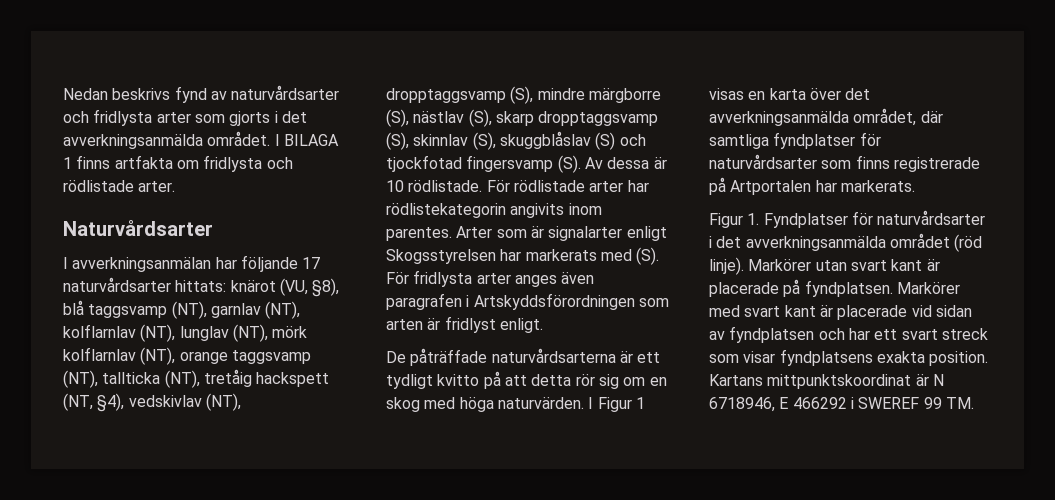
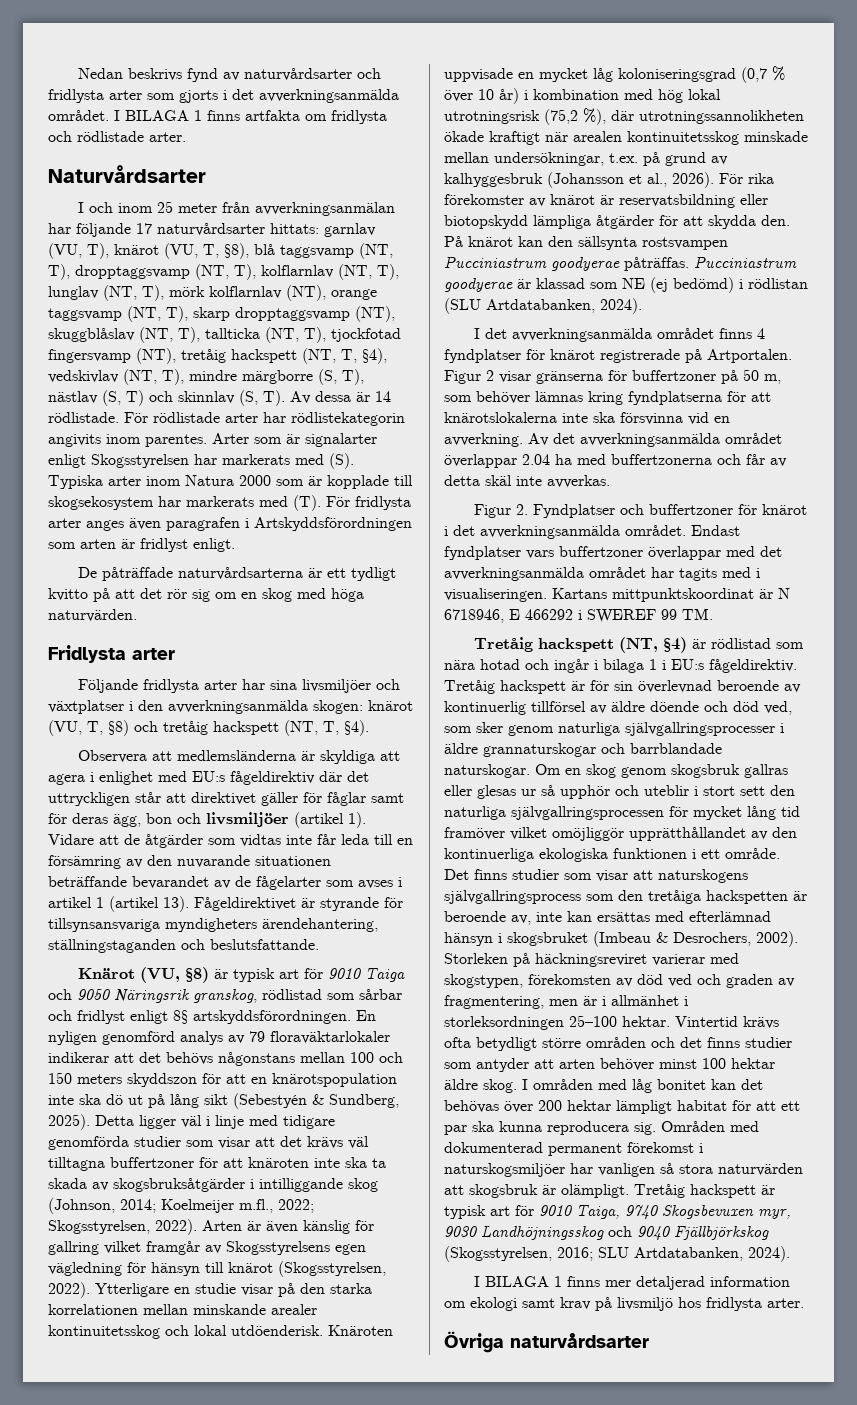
(68, 263) none -> [88,201,250,213] och inom 25 meter från
[230,278,308,296] knärot (VU, -> [324,223,376,237] [48,243,219,259] garnlav (VU, T), knärot (VU, T,
[171,301,301,319] [63,324,268,342] (NT), garnlav (NT), kolflarnlav (NT), lunglav (NT), -> [359,243,393,259] [48,264,399,280] [48,285,164,301] (NT, T), dropptaggsvamp (NT, T), kolflarnlav (NT, T), lunglav (NT, T),
[63,370,161,388] (NT), tallticka -> [127,306,395,322] [48,327,401,343] [48,349,131,363] (NT, T), skarp dropptaggsvamp (NT), skuggblåslav (NT, T), tallticka (NT, T), tjockfotad fingersvamp
(93, 402) none -> [341,349,357,363] T,
[205,393,241,411] [386,86,661,104] [386,109,659,127] [386,131,646,150] [386,155,581,173] (NT), dropptaggsvamp (S), mindre märgborre (S), nästlav (S), skarp dropptaggsvamp (S), skinnlav (S), skuggblåslav (S) och tjockfotad fingersvamp (S). -> [123,369,364,385] [48,390,285,406] (NT, T), mindre märgborre (S, T), nästlav (S, T) och skinnlav (S, T).
[386,180,404,192] 10 -> [375,391,391,402] 14
(660, 256) none -> [48,475,413,489] [48,495,321,511] Typiska arter inom Natura 2000 som är kopplade till skogsekosystem har markerats med (T).
[531,374,572,386] detta -> [140,588,162,599] det
[588,397,645,412] [709,88,871,100] [709,108,943,126] [709,132,881,149] [709,154,980,172] [709,177,915,195] [709,210,986,228] [709,233,983,252] [709,257,940,275] [709,279,960,297] [709,305,972,320] [709,326,988,343] [709,349,989,366] I Figur 1 visas en karta över det avverkningsanmälda området, där samtliga fyndplatser för naturvårdsarter som finns registrerade på Artportalen har markerats. // Figur 1. Fyndplatser för naturvårdsarter i det avverkningsanmälda området (röd linje). Markörer utan svart kant är placerade på fyndplatsen. Markörer med svart kant är placerade vid sidan av fyndplatsen och har ett svart streck som visar fyndplatsens exakta position. -> [48,645,175,663] [77,679,400,693] [48,700,413,714] [48,720,369,736] [77,750,400,764] [48,771,369,785] [48,792,404,806] [48,812,366,828] [48,834,413,848] [48,855,331,869] [48,876,402,890] [48,896,403,912] [48,918,378,932] [48,939,319,953] [77,967,405,983] [48,989,402,1003] [48,1010,376,1024] [48,1031,390,1045] [48,1052,403,1066] [48,1072,397,1087] [48,1093,399,1109] [48,1114,335,1130] [48,1136,369,1150] [48,1157,386,1171] [48,1178,378,1192] [48,1198,314,1214] [48,1219,374,1235] [48,1241,366,1255] [48,1261,386,1277] [48,1282,372,1298] [48,1304,317,1315] [48,1325,393,1339] [444,66,785,83] [444,88,721,104] [444,108,804,125] [444,131,808,145] [444,152,728,166] [444,172,774,188] [444,194,768,208] [444,215,790,229] [444,236,728,250] [444,256,797,271] [444,277,808,293] [444,298,642,314] [473,328,765,342] [444,349,792,363] [444,369,781,384] [444,391,771,405] [444,412,730,425] [444,433,782,447] [444,454,787,468] [444,475,610,488] [473,504,807,518] [444,525,740,539] [444,546,782,560] [444,567,760,581] [444,588,547,602] // Fridlysta arter // Följande fridlysta arter har sina livsmiljöer och växtplatser i den avverkningsanmälda skogen: knärot (VU, T, §8) och tretåig hackspett (NT, T, §4). // Observera att medlemsländerna är skyldiga att agera i enlighet med EU:s fågeldirektiv där det uttryckligen står att direktivet gäller för fåglar samt för deras ägg, bon och livsmiljöer (artikel 1). Vidare att de åtgärder som vidtas inte får leda till en försämring av den nuvarande situationen beträffande bevarandet av de fågelarter som avses i artikel 1 (artikel 13). Fågeldirektivet är styrande för tillsynsansvariga myndigheters ärendehantering, ställningstaganden och beslutsfattande. // Knärot (VU, §8) är typisk art för 9010 Taiga och 9050 Näringsrik granskog, rödlistad som sårbar och fridlyst enligt 8§ artskyddsförordningen. En nyligen genomförd analys av 79 floraväktarlokaler indikerar att det behövs någonstans mellan 100 och 150 meters skyddszon för att en knärotspopulation inte ska dö ut på lång sikt (Sebestyén & Sundberg, 2025). Detta ligger väl i linje med tidigare genomförda studier som visar att det krävs väl tilltagna buffertzoner för att knäroten inte ska ta skada av skogsbruksåtgärder i intilliggande skog (Johnson, 2014; Koelmeijer m.fl., 2022; Skogsstyrelsen, 2022). Arten är även känslig för gallring vilket framgår av Skogsstyrelsens egen vägledning för hänsyn till knärot (Skogsstyrelsen, 2022). Ytterligare en studie visar på den starka korrelationen mellan minskande arealer kontinuitetsskog och lokal utdöenderisk. Knäroten uppvisade en mycket låg koloniseringsgrad (0,7 % över 10 år) i kombination med hög lokal utrotningsrisk (75,2 %), där utrotningssannolikheten ökade kraftigt när arealen kontinuitetsskog minskade mellan undersökningar, t.ex. på grund av kalhyggesbruk (Johansson et al., 2026). För rika förekomster av knärot är reservatsbildning eller biotopskydd lämpliga åtgärder för att skydda den. På knärot kan den sällsynta rostsvampen Pucciniastrum goodyerae påträffas. Pucciniastrum goodyerae är klassad som NE (ej bedömd) i rödlistan (SLU Artdatabanken, 2024). // I det avverkningsanmälda området finns 4 fyndplatser för knärot registrerade på Artportalen. Figur 2 visar gränserna för buffertzoner på 50 m, som behöver lämnas kring fyndplatserna för att knärotslokalerna inte ska försvinna vid en avverkning. Av det avverkningsanmälda området överlappar 2.04 ha med buffertzonerna och får av detta skäl inte avverkas. // Figur 2. Fyndplatser och buffertzoner för knärot i det avverkningsanmälda området. Endast fyndplatser vars buffertzoner överlappar med det avverkningsanmälda området har tagits med i visualiseringen.
(974, 403) none -> [473,637,804,653] [444,659,797,673] [444,680,801,694] [444,701,792,715] [444,722,784,736] [444,743,722,757] [444,764,788,778] [444,785,795,799] [444,806,800,820] [444,827,797,841] [444,848,780,862] [444,869,748,883] [444,890,807,904] [444,911,771,925] [444,931,798,947] [444,953,739,967] [444,974,795,988] [444,995,688,1009] [444,1015,779,1030] [444,1037,792,1051] [444,1058,775,1072] [444,1079,763,1093] [444,1100,800,1114] [444,1121,759,1135] [444,1142,703,1156] [444,1163,803,1177] [444,1184,775,1198] [444,1205,791,1219] [444,1226,769,1240] [444,1246,790,1262] [473,1276,790,1290] [444,1297,804,1311] [444,1331,649,1353] // Tretåig hackspett (NT, §4) är rödlistad som nära hotad och ingår i bilaga 1 i EU:s fågeldirektiv. Tretåig hackspett är för sin överlevnad beroende av kontinuerlig tillförsel av äldre döende och död ved, som sker genom naturliga självgallringsprocesser i äldre grannaturskogar och barrblandade naturskogar. Om en skog genom skogsbruk gallras eller glesas ur så upphör och uteblir i stort sett den naturliga självgallringsprocessen för mycket lång tid framöver vilket omöjliggör upprätthållandet av den kontinuerliga ekologiska funktionen i ett område. Det finns studier som visar att naturskogens självgallringsprocess som den tretåiga hackspetten är beroende av, inte kan ersättas med efterlämnad hänsyn i skogsbruket (Imbeau & Desrochers, 2002). Storleken på häckningsreviret varierar med skogstypen, förekomsten av död ved och graden av fragmentering, men är i allmänhet i storleksordningen 25–100 hektar. Vintertid krävs ofta betydligt större områden och det finns studier som antyder att arten behöver minst 100 hektar äldre skog. I områden med låg bonitet kan det behövas över 200 hektar lämpligt habitat för att ett par ska kunna reproducera sig. Områden med dokumenterad permanent förekomst i naturskogsmiljöer har vanligen så stora naturvärden att skogsbruk är olämpligt. Tretåig hackspett är typisk art för 9010 Taiga, 9740 Skogsbevuxen myr, 9030 Landhöjningsskog och 9040 Fjällbjörkskog (Skogsstyrelsen, 2016; SLU Artdatabanken, 2024). // I BILAGA 1 finns mer detaljerad information om ekologi samt krav på livsmiljö hos fridlysta arter. // Övriga naturvårdsarter

